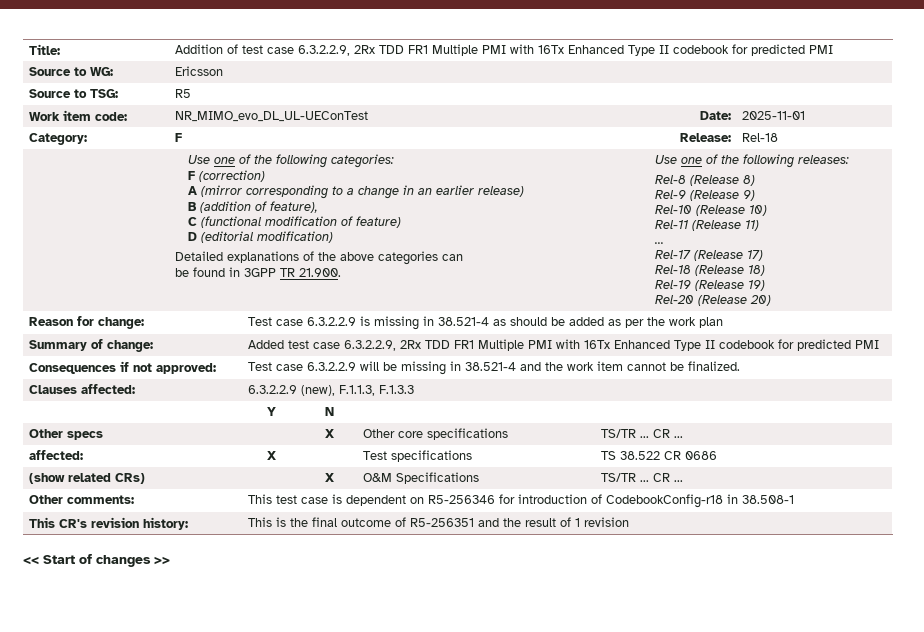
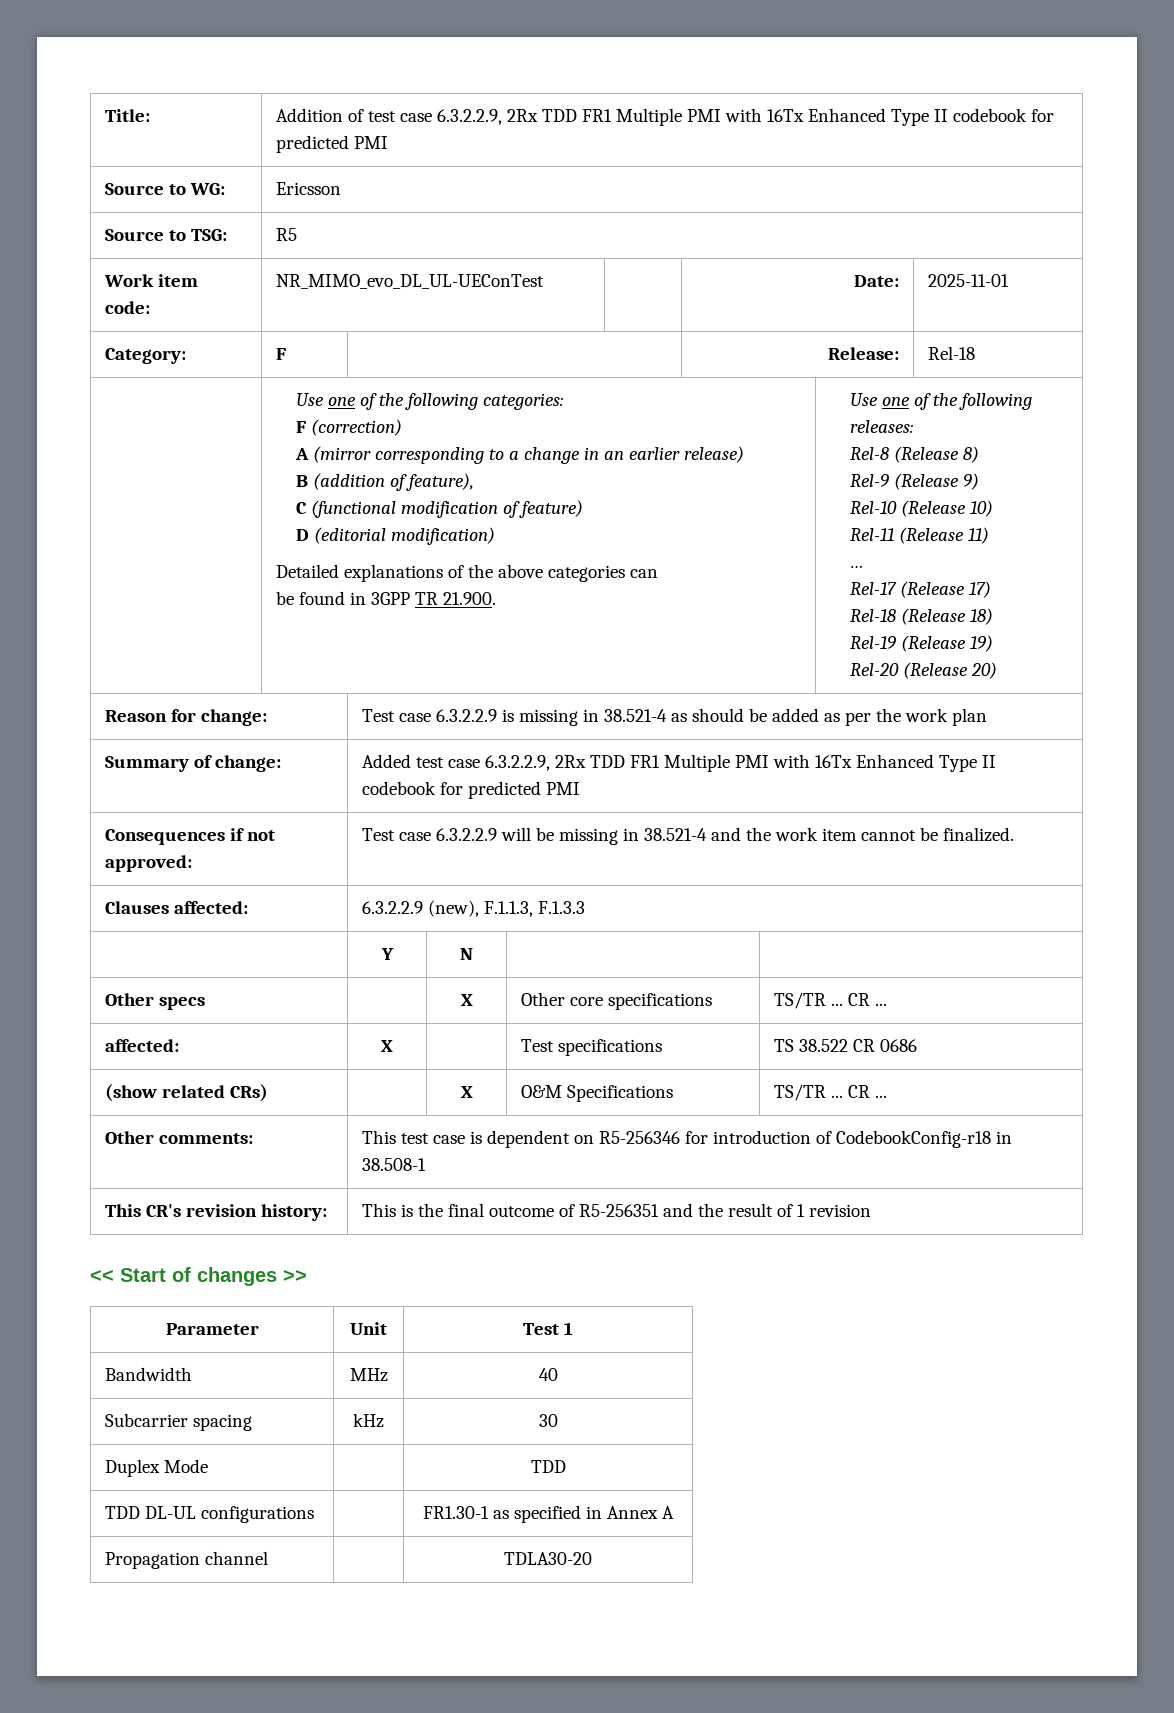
(170, 560) none -> [165,1323,259,1335] [350,1322,387,1335] [523,1322,573,1335] [105,1367,193,1381] [349,1368,388,1382] [538,1368,558,1381] [105,1413,253,1431] [353,1413,384,1428] [538,1414,558,1427] [105,1459,209,1477] [530,1460,566,1473] [105,1506,315,1523] [423,1505,674,1523] [105,1551,269,1569] [504,1552,592,1565] // Parameter | Unit | Test 1 // Bandwidth | MHz | 40 // Subcarrier spacing | kHz | 30 // Duplex Mode | | TDD // TDD DL-UL configurations | | FR1.30-1 as specified in Annex A // Propagation channel | | TDLA30-20

